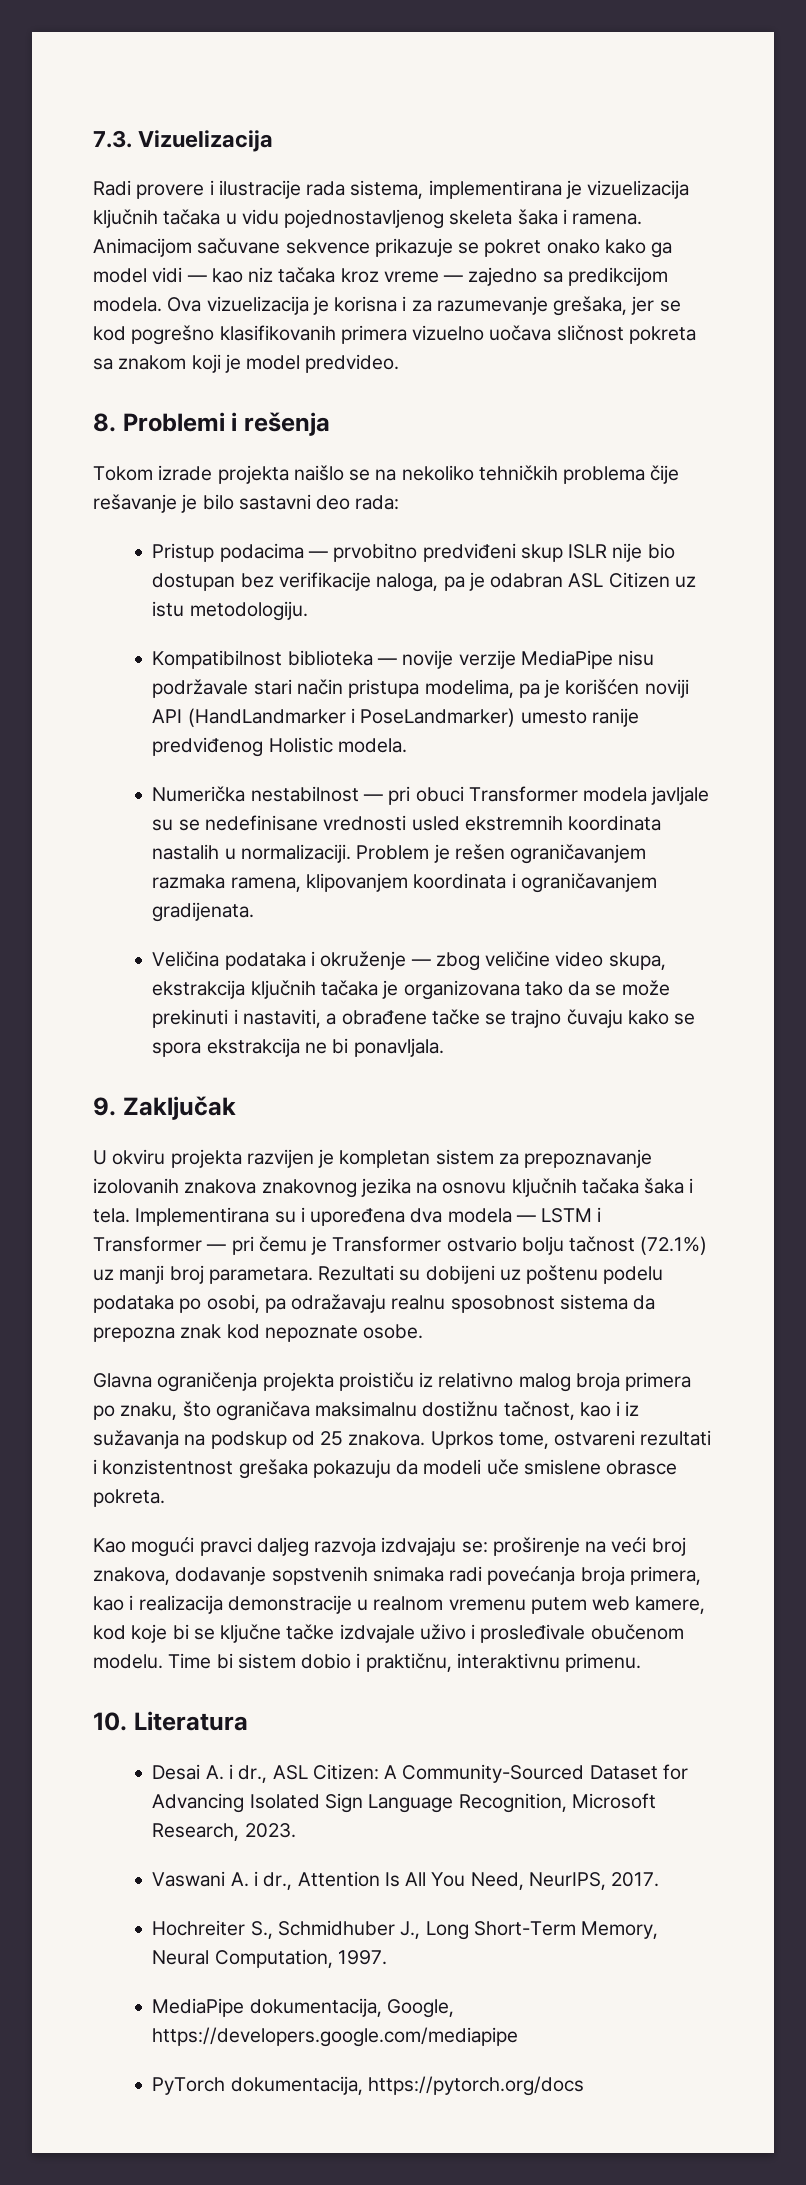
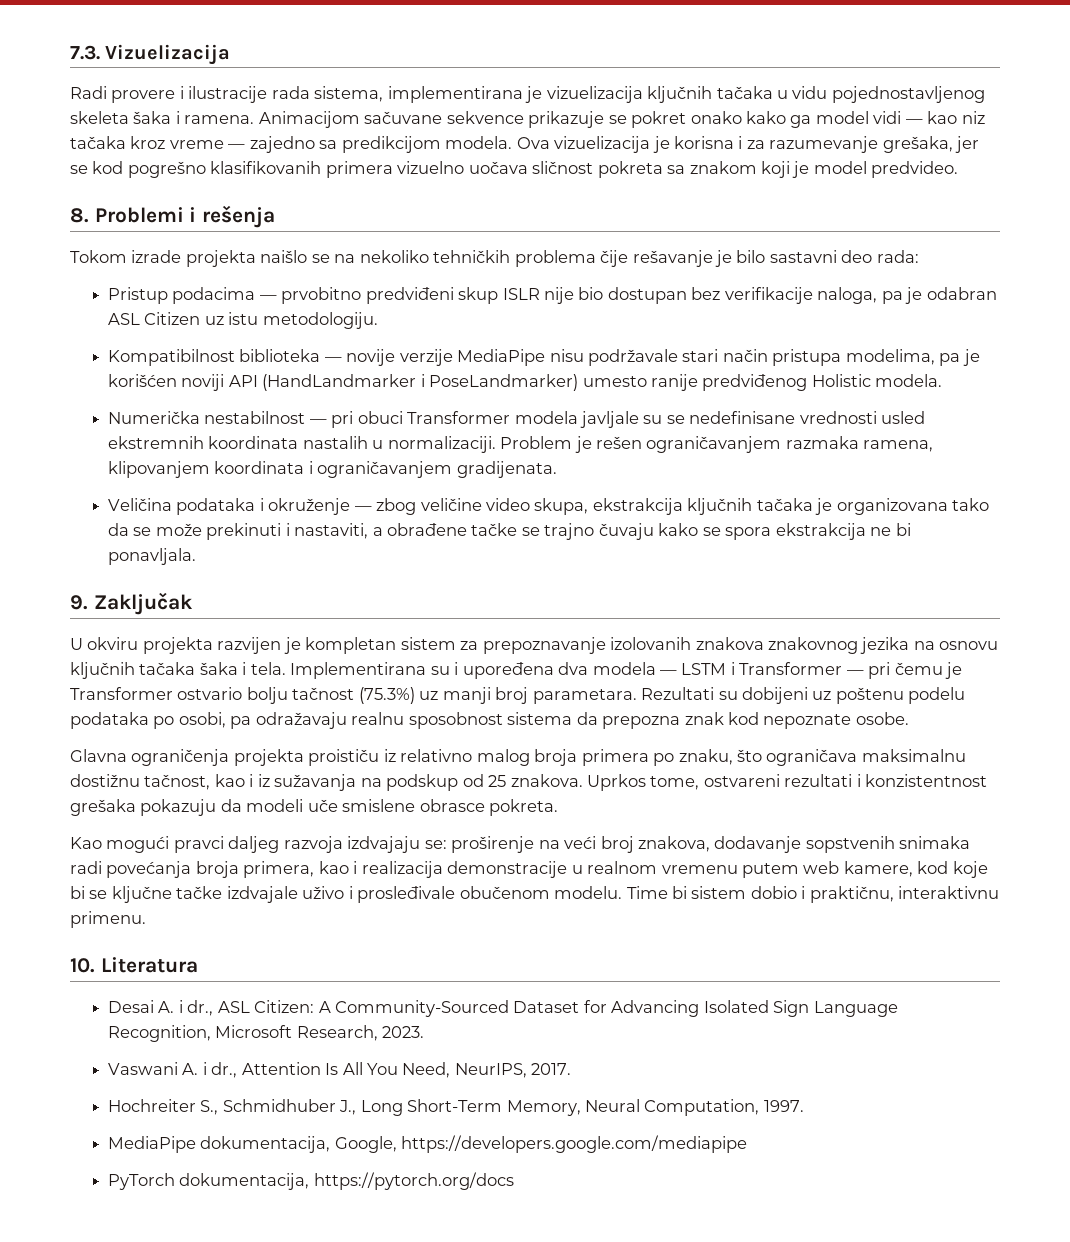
[640,1236,708,1255] (72.1%) -> [358,687,415,704] (75.3%)

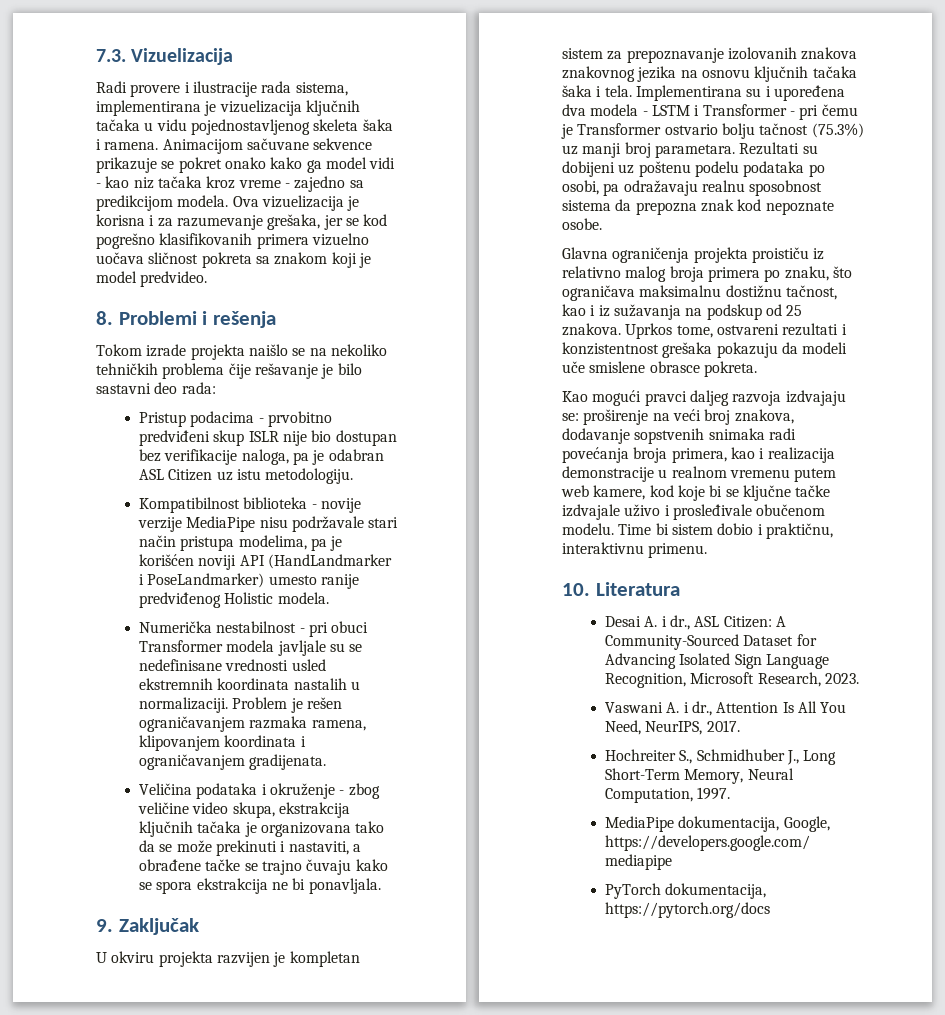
[905,119,923,124] — -> [96,183,101,188] -
[228,144,246,149] — -> [284,183,290,188] -
[259,295,277,300] — -> [258,418,264,423] -
[324,357,342,362] — -> [311,504,317,509] -
[309,419,327,424] — -> [299,628,305,633] -
[354,506,372,511] — -> [339,790,345,795] -
[660,670,678,675] — -> [642,111,648,116] -
[846,670,864,675] — -> [789,111,795,116] -

